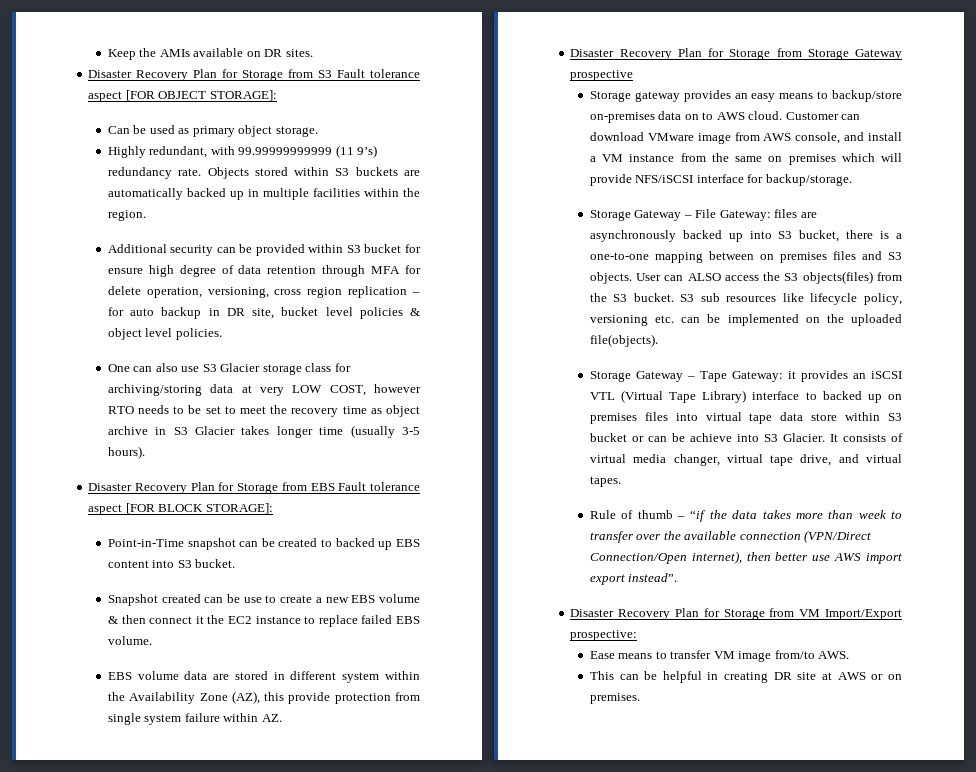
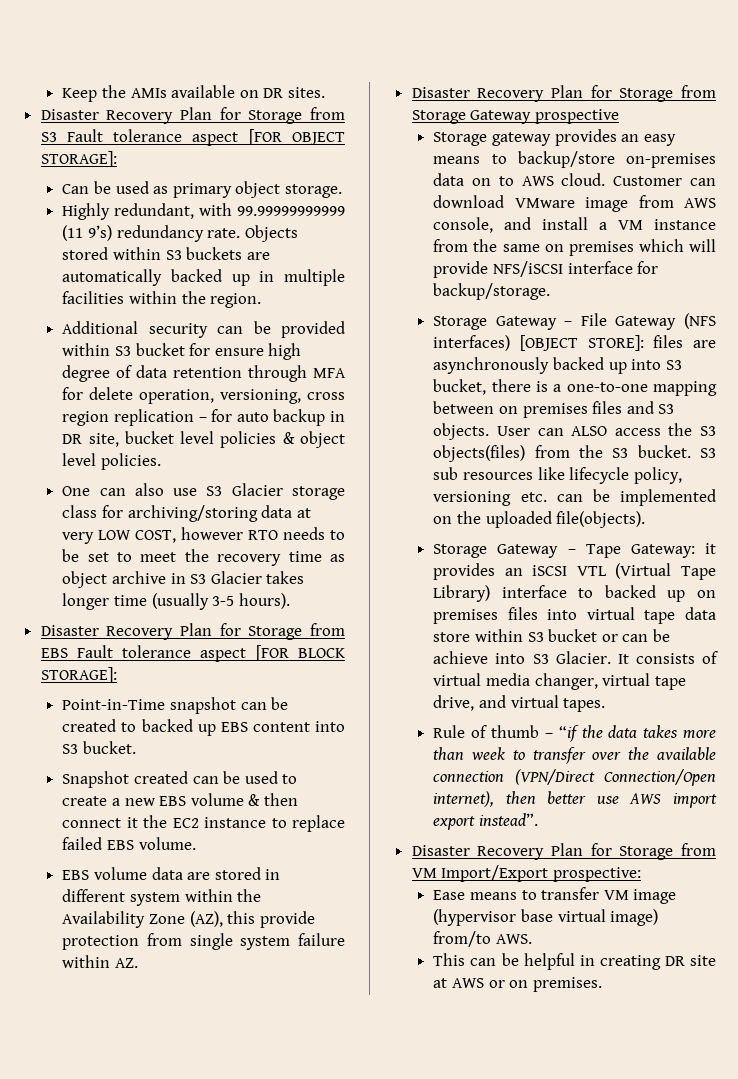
[243,597,262,603] use -> [244,771,278,784] used
[719,210,771,221] Gateway: -> [615,313,716,330] [433,335,644,351] Gateway (NFS interfaces) [OBJECT STORE]:
(772, 656) none -> [433,909,659,926] (hypervisor base virtual image)

